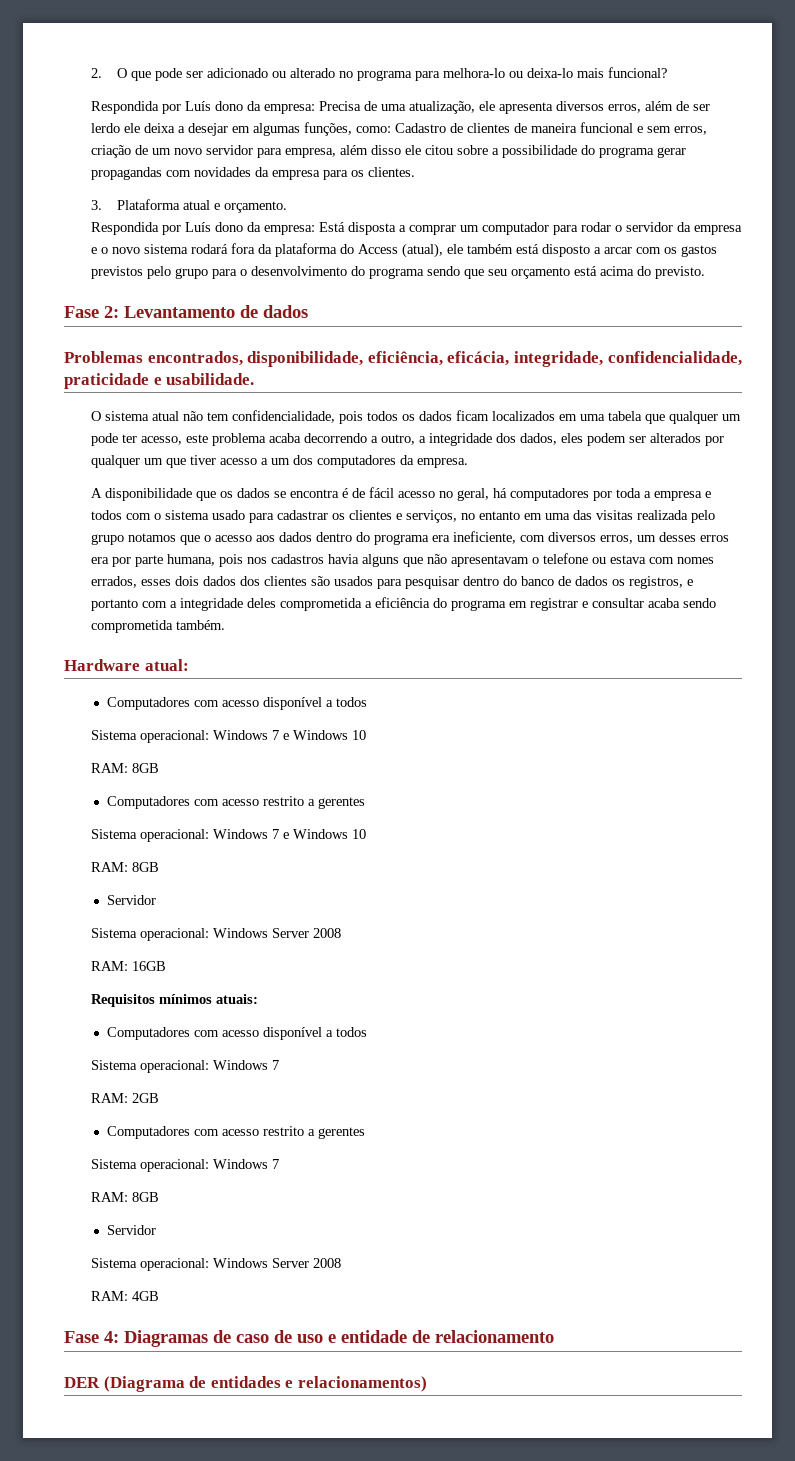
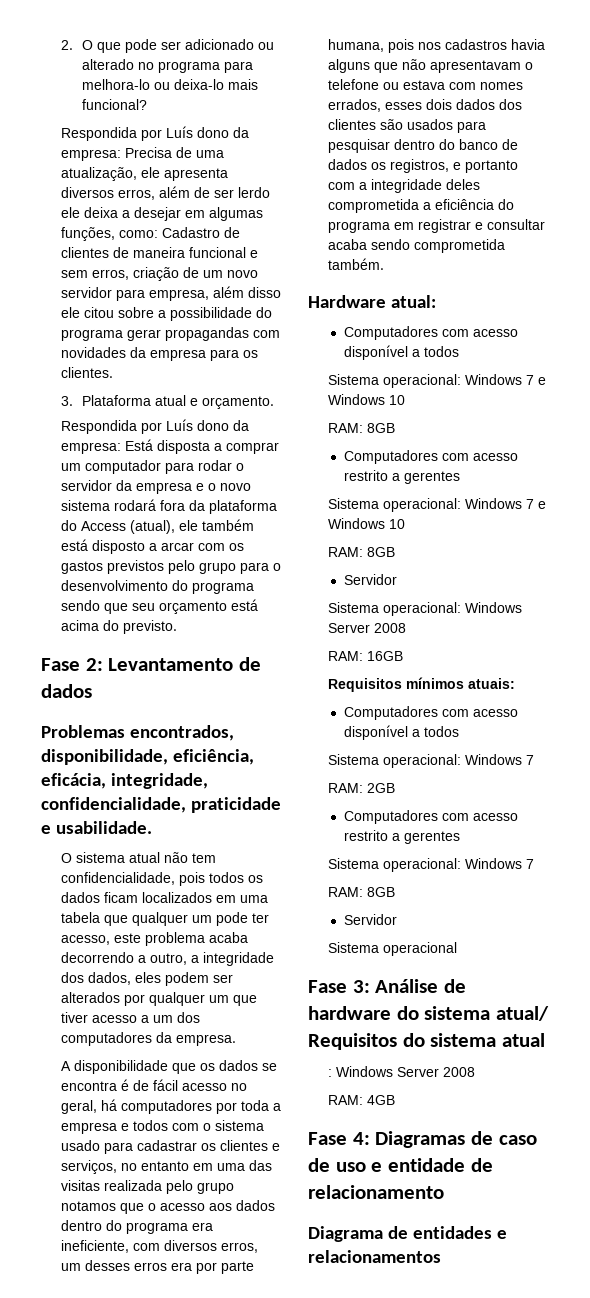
[139,1258,209,1271] operacional: -> [383,942,458,956] [308,979,467,993] [308,1006,550,1021] [308,1033,546,1050] [328,1069,333,1077] operacional // Fase 3: Análise de hardware do sistema atual/ Requisitos do sistema atual // :
[64,1376,185,1392] DER (Diagrama -> [308,1226,383,1242] Diagrama
[297,1376,427,1392] relacionamentos) -> [308,1250,441,1263] relacionamentos

